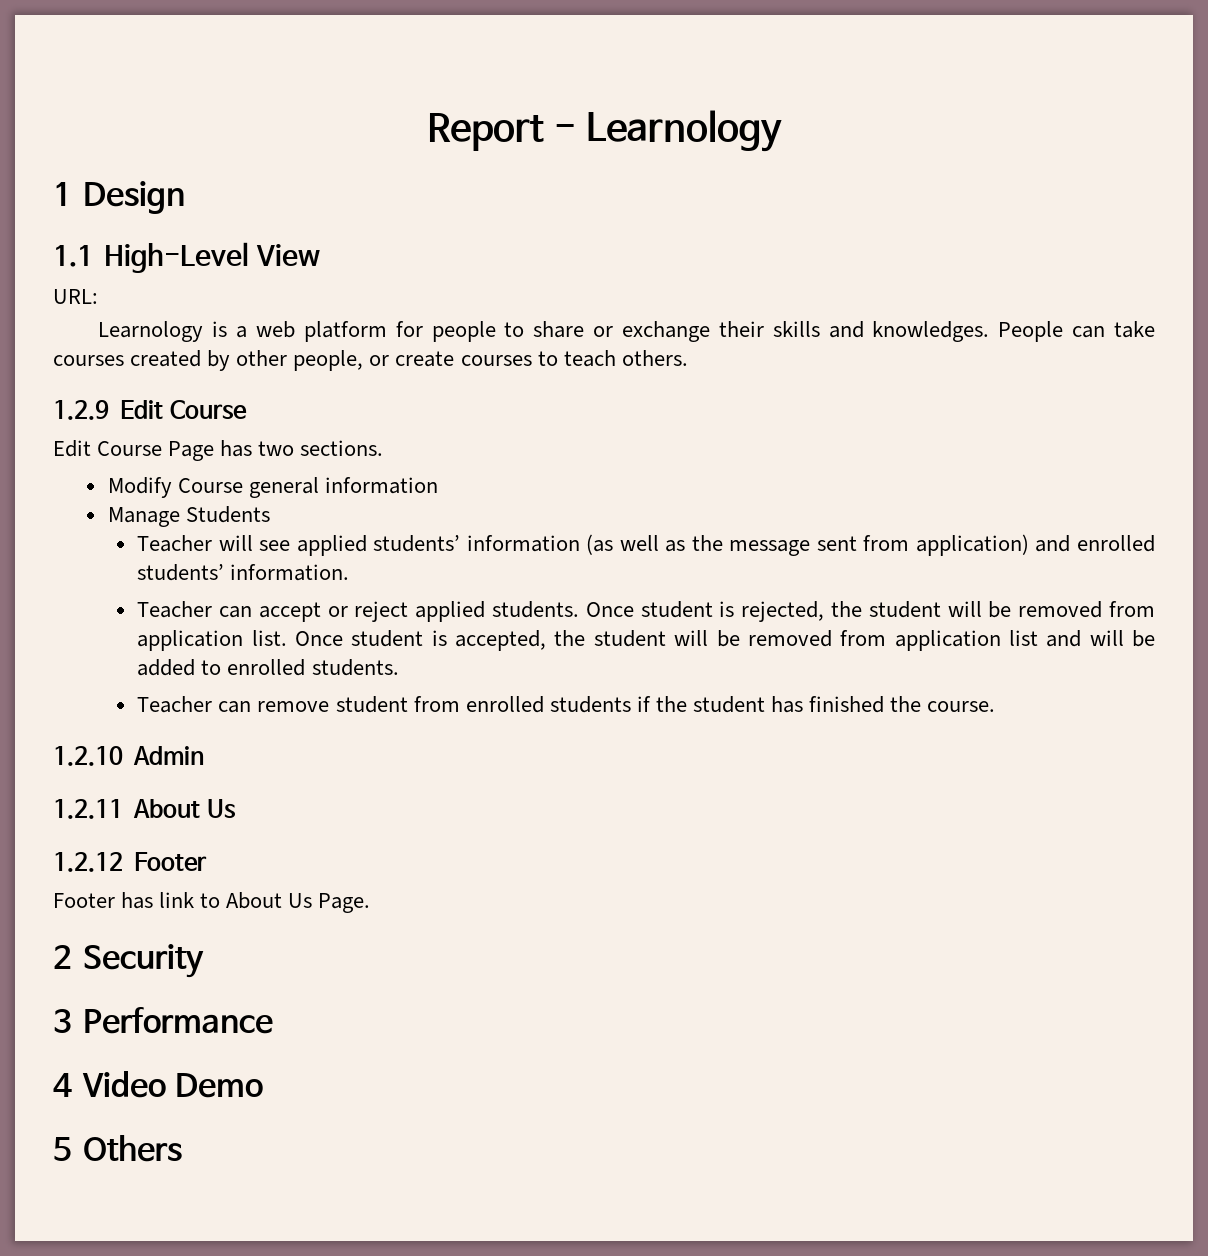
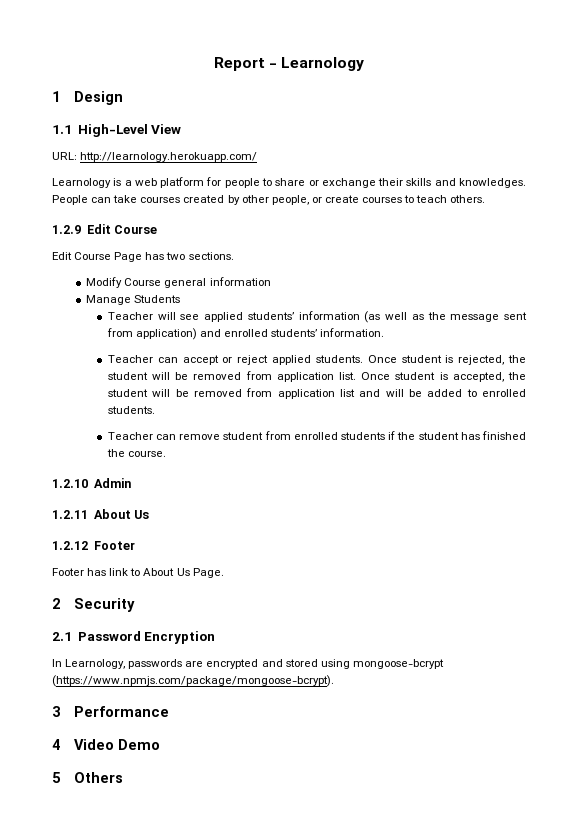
(98, 296) none -> [80,152,258,162] http://learnology.herokuapp.com/
(205, 961) none -> [52,631,216,644] [52,659,444,669] [52,675,334,687] // 2.1 Password Encryption // In Learnology, passwords are encrypted and stored using mongoose-bcrypt (https://www.npmjs.com/package/mongoose-bcrypt).

